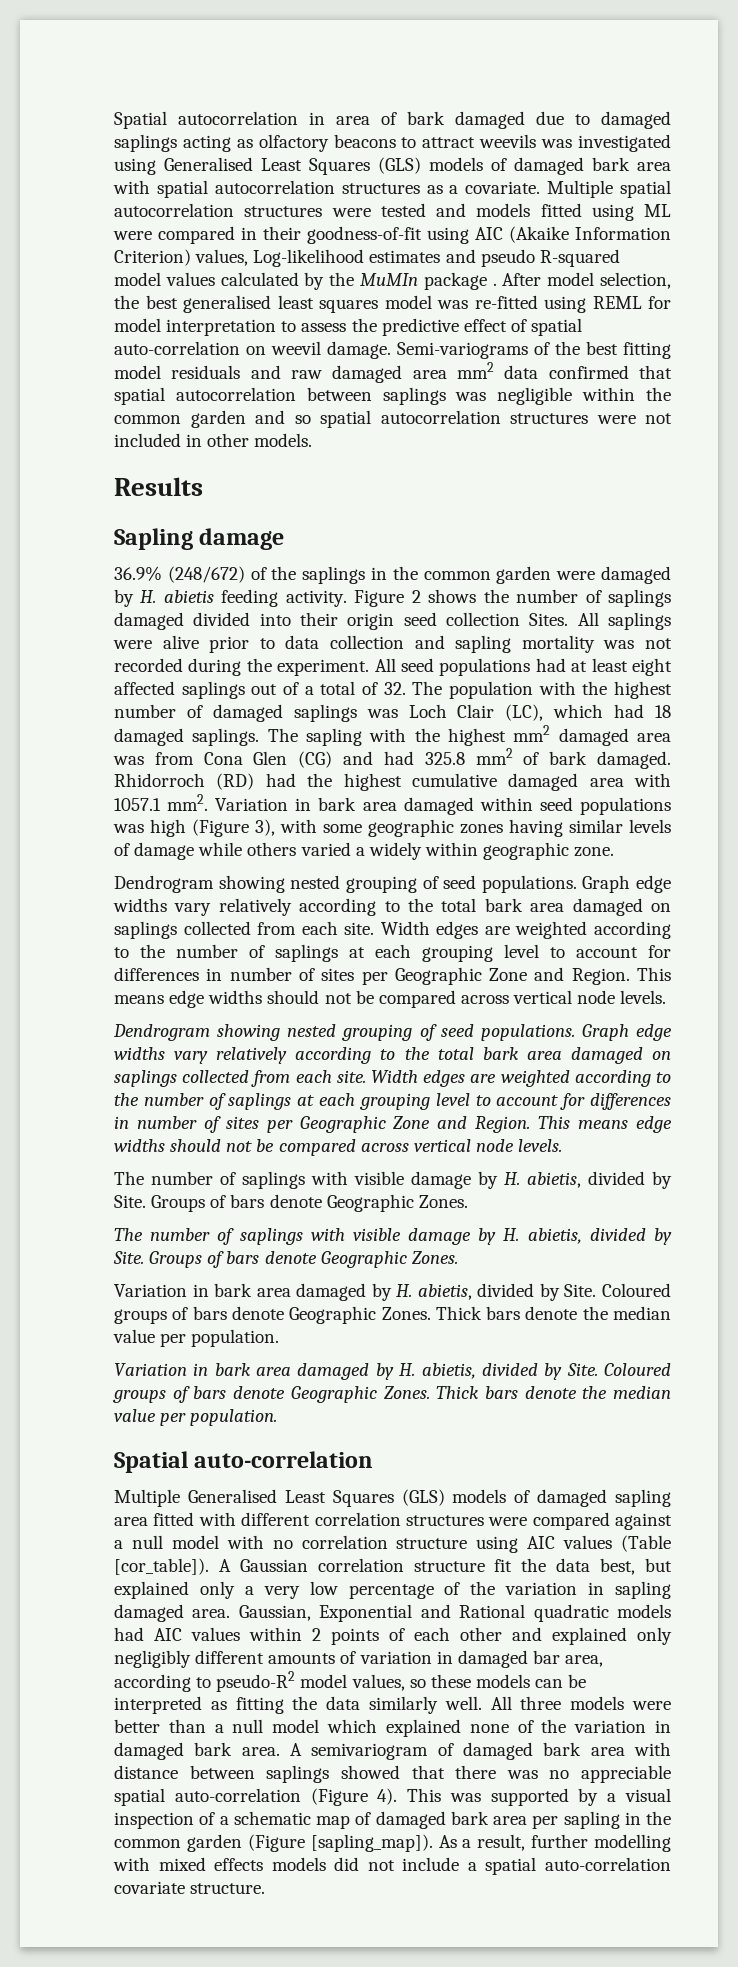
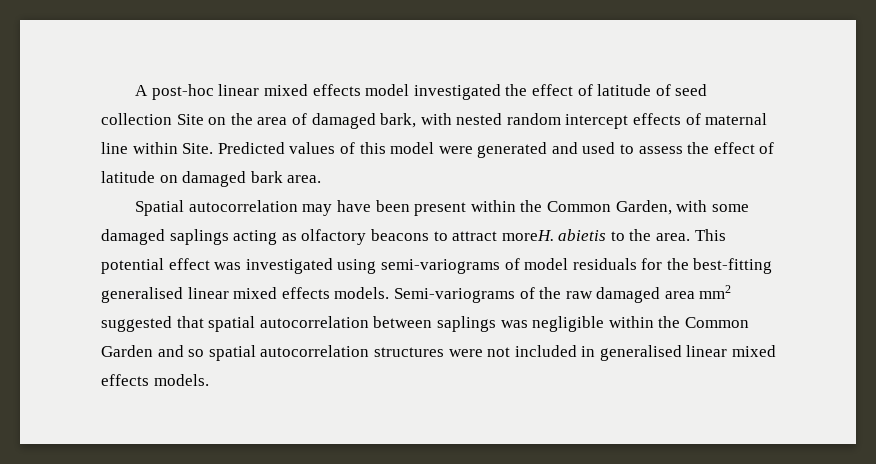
[114,111,590,129] Spatial autocorrelation in area of bark damaged due to -> [135,84,708,100] [101,113,768,129] [101,142,775,158] [101,171,322,187] [135,200,749,216] A post-hoc linear mixed effects model investigated the effect of latitude of seed collection Site on the area of damaged bark, with nested random intercept effects of maternal line within Site. Predicted values of this model were generated and used to assess the effect of latitude on damaged bark area. // Spatial autocorrelation may have been present within the Common Garden, with some
[479,134,672,152] [114,157,671,175] [113,180,671,198] [114,203,671,221] [113,226,671,244] [114,249,620,267] [114,272,672,290] [114,295,671,313] [114,318,583,336] [114,341,671,359] [114,365,281,379] weevils was investigated using Generalised Least Squares (GLS) models of damaged bark area with spatial autocorrelation structures as a covariate. Multiple spatial autocorrelation structures were tested and models fitted using ML were compared in their goodness-of-fit using AIC (Akaike Information Criterion) values, Log-likelihood estimates and pseudo R-squared model values calculated by the MuMIn package . After model selection, the best generalised least squares model was re-fitted using REML for model interpretation to assess the predictive effect of spatial auto-correlation on weevil damage. Semi-variograms of the best fitting model residuals and -> [501,229,726,241] [101,258,773,274] [101,287,562,303] moreH. abietis to the area. This potential effect was investigated using semi-variograms of model residuals for the best-fitting generalised linear mixed effects models. Semi-variograms of the
[504,365,629,379] data confirmed -> [101,316,172,332] suggested
[114,410,246,428] common garden -> [684,317,749,328] [101,345,153,357] Common Garden
[207,433,313,447] [114,477,203,496] [114,528,285,550] [114,566,672,584] [114,589,671,607] [114,612,671,630] [113,635,673,653] [114,658,672,676] [114,681,672,699] [114,704,671,722] [114,725,671,746] [113,748,671,769] [114,773,671,791] [114,794,672,815] [113,819,671,837] [114,842,615,860] [114,875,671,893] [113,898,671,916] [114,921,671,939] [114,944,671,962] [114,967,671,985] [114,990,667,1008] [113,1024,672,1041] [114,1047,672,1064] [114,1070,671,1087] [114,1093,671,1110] [114,1116,672,1133] [114,1139,563,1156] [114,1171,672,1189] [114,1194,468,1212] [114,1228,672,1245] [113,1251,458,1268] [114,1283,671,1301] [114,1306,671,1324] [113,1329,280,1347] [114,1363,671,1380] [113,1386,671,1403] [114,1409,278,1426] [114,1451,374,1473] [114,1489,671,1507] [114,1512,672,1530] [114,1535,671,1553] [114,1558,673,1575] [114,1581,671,1599] [114,1604,672,1622] [114,1627,672,1645] [114,1650,604,1668] [114,1671,587,1692] [114,1696,671,1714] [114,1719,671,1737] [114,1742,671,1760] [114,1765,671,1783] [114,1788,671,1806] [114,1811,671,1829] [114,1834,671,1852] [113,1857,671,1875] [114,1881,266,1894] other models. // Results // Sapling damage // 36.9% (248/672) of the saplings in the common garden were damaged by H. abietis feeding activity. Figure 2 shows the number of saplings damaged divided into their origin seed collection Sites. All saplings were alive prior to data collection and sapling mortality was not recorded during the experiment. All seed populations had at least eight affected saplings out of a total of 32. The population with the highest number of damaged saplings was Loch Clair (LC), which had 18 damaged saplings. The sapling with the highest mm2 damaged area was from Cona Glen (CG) and had 325.8 mm2 of bark damaged. Rhidorroch (RD) had the highest cumulative damaged area with 1057.1 mm2. Variation in bark area damaged within seed populations was high (Figure 3), with some geographic zones having similar levels of damage while others varied a widely within geographic zone. // Dendrogram showing nested grouping of seed populations. Graph edge widths vary relatively according to the total bark area damaged on saplings collected from each site. Width edges are weighted according to the number of saplings at each grouping level to account for differences in number of sites per Geographic Zone and Region. This means edge widths should not be compared across vertical node levels. // Dendrogram showing nested grouping of seed populations. Graph edge widths vary relatively according to the total bark area damaged on saplings collected from each site. Width edges are weighted according to the number of saplings at each grouping level to account for differences in number of sites per Geographic Zone and Region. This means edge widths should not be compared across vertical node levels. // The number of saplings with visible damage by H. abietis, divided by Site. Groups of bars denote Geographic Zones. // The number of saplings with visible damage by H. abietis, divided by Site. Groups of bars denote Geographic Zones. // Variation in bark area damaged by H. abietis, divided by Site. Coloured groups of bars denote Geographic Zones. Thick bars denote the median value per population. // Variation in bark area damaged by H. abietis, divided by Site. Coloured groups of bars denote Geographic Zones. Thick bars denote the median value per population. // Spatial auto-correlation // Multiple Generalised Least Squares (GLS) models of damaged sapling area fitted with different correlation structures were compared against a null model with no correlation structure using AIC values (Table [cor_table]). A Gaussian correlation structure fit the data best, but explained only a very low percentage of the variation in sapling damaged area. Gaussian, Exponential and Rational quadratic models had AIC values within 2 points of each other and explained only negligibly different amounts of variation in damaged bar area, according to pseudo-R2 model values, so these models can be interpreted as fitting the data similarly well. All three models were better than a null model which explained none of the variation in damaged bark area. A semivariogram of damaged bark area with distance between saplings showed that there was no appreciable spatial auto-correlation (Figure 4). This was supported by a visual inspection of a schematic map of damaged bark area per sapling in the common garden (Figure [sapling_map]). As a result, further modelling with mixed effects models did not include a spatial auto-correlation covariate structure. -> [599,345,777,361] [101,374,209,386] generalised linear mixed effects models.

